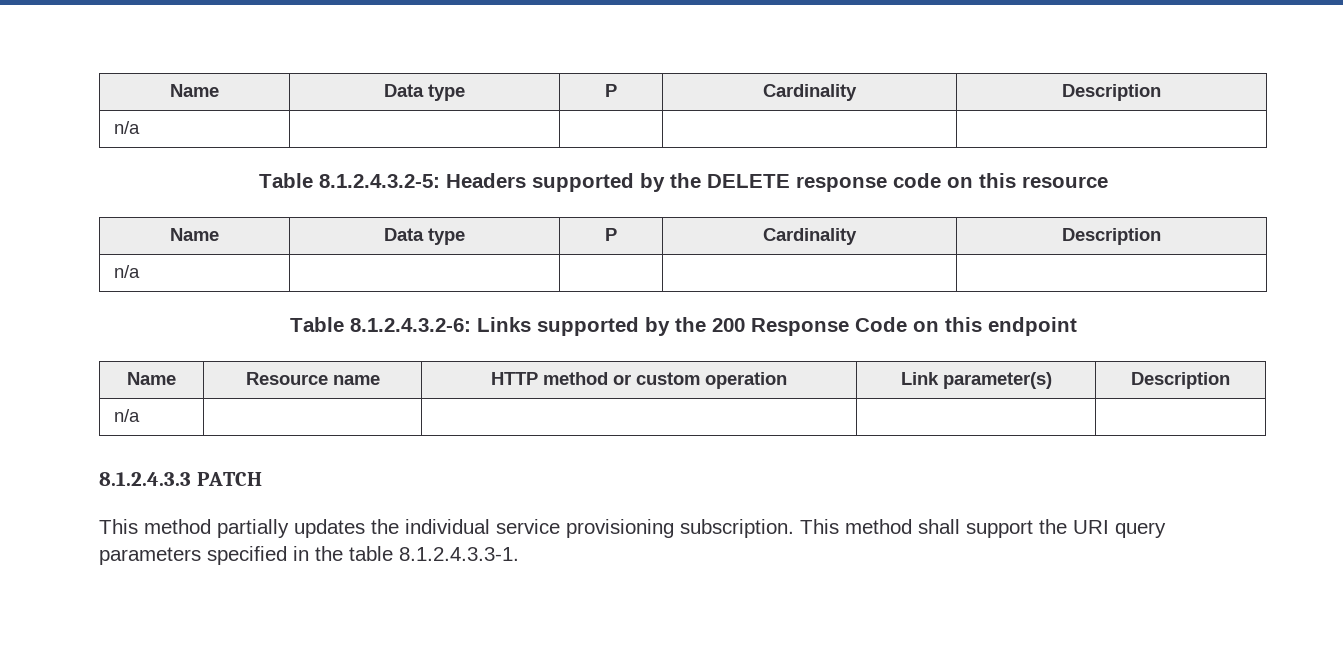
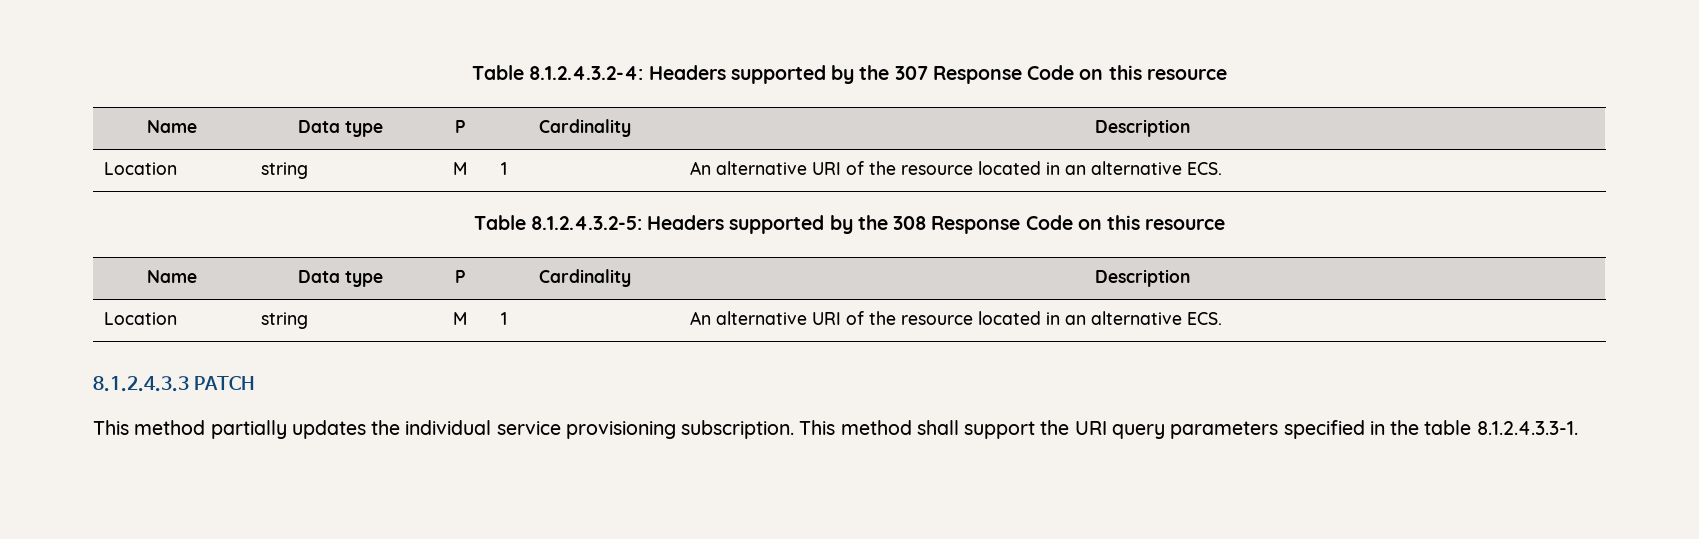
[170,84,219,97] [384,84,465,101] [605,84,617,97] [763,84,857,101] [1062,84,1161,101] [114,121,141,134] [258,173,1108,192] [170,228,219,241] [384,228,465,245] [605,228,617,241] [763,228,857,245] [1062,228,1161,245] [114,265,141,278] [289,317,1077,336] [127,372,176,385] [245,372,380,385] [491,372,787,389] [900,372,1052,389] [1131,372,1230,389] [114,409,141,422] Name | Data type | P | Cardinality | Description // n/a | | | | // Table 8.1.2.4.3.2-5: Headers supported by the DELETE response code on this resource // Name | Data type | P | Cardinality | Description // n/a | | | | // Table 8.1.2.4.3.2-6: Links supported by the 200 Response Code on this endpoint // Name | Resource name | HTTP method or custom operation | Link parameter(s) | Description // n/a | | | | -> [472,65,1227,84] [147,120,197,133] [297,120,383,137] [454,120,466,133] [539,119,631,137] [1095,119,1190,137] [104,162,178,175] [261,162,309,179] [453,162,467,175] [501,162,508,175] [690,161,1223,175] [473,215,1226,234] [147,270,197,283] [297,270,383,287] [454,270,466,283] [539,269,631,287] [1095,269,1190,287] [104,312,178,325] [261,312,309,329] [453,312,467,325] [501,312,508,325] [690,311,1223,325] Table 8.1.2.4.3.2-4: Headers supported by the 307 Response Code on this resource // Name | Data type | P | Cardinality | Description // Location | string | M | 1 | An alternative URI of the resource located in an alternative ECS. // Table 8.1.2.4.3.2-5: Headers supported by the 308 Response Code on this resource // Name | Data type | P | Cardinality | Description // Location | string | M | 1 | An alternative URI of the resource located in an alternative ECS.

